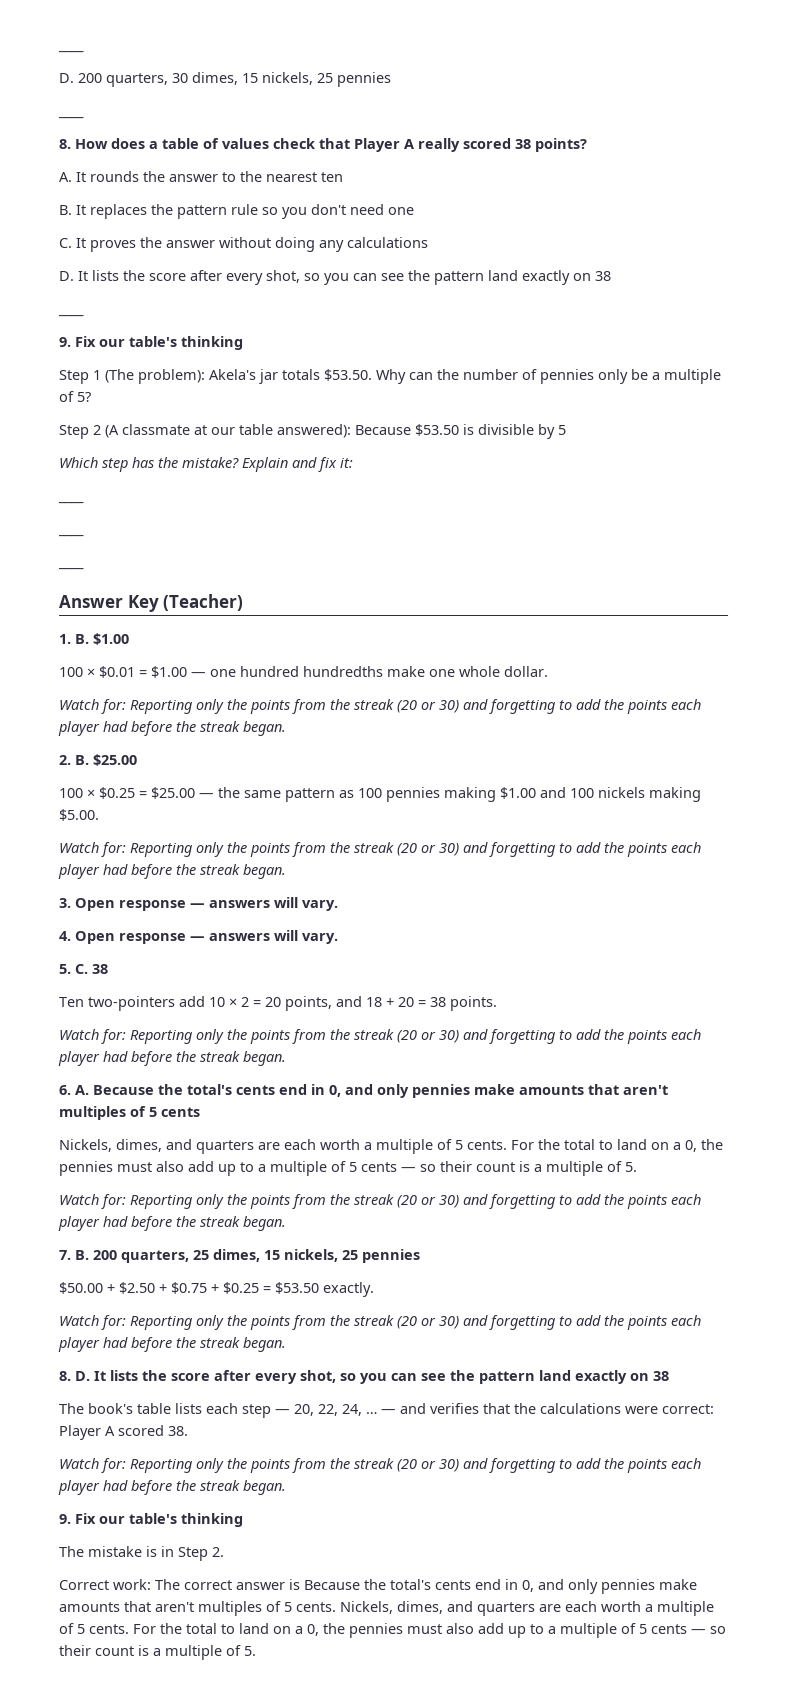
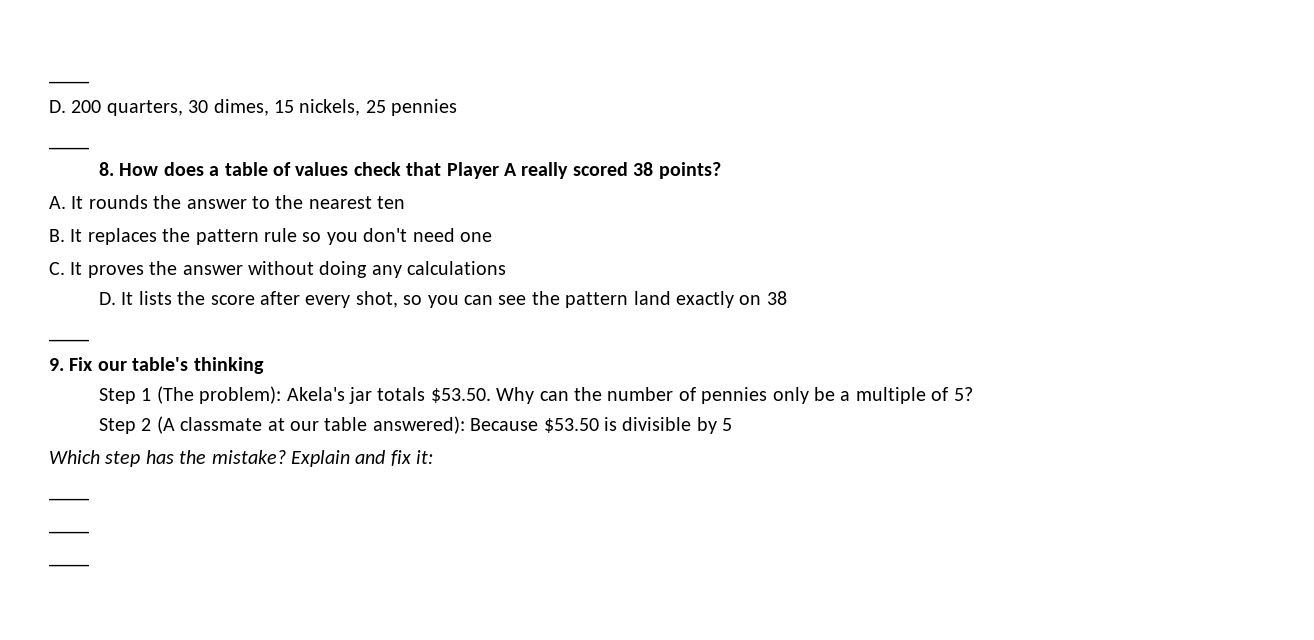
[59,594,244,612] [59,633,129,645] [59,666,548,678] [59,699,701,714] [58,721,286,736] [59,754,137,766] [59,787,701,802] [59,809,99,821] [59,842,701,857] [58,864,286,879] [59,897,338,911] [59,930,338,944] [59,964,108,974] [59,996,497,1011] [59,1029,701,1044] [58,1051,286,1066] [59,1084,668,1098] [59,1106,200,1120] [59,1139,723,1154] [59,1161,637,1176] [59,1194,701,1209] [58,1216,286,1231] [59,1249,420,1263] [59,1282,374,1297] [59,1315,701,1330] [58,1337,286,1352] [59,1370,669,1384] [59,1403,714,1418] [59,1425,188,1440] [59,1458,701,1473] [58,1480,286,1495] [59,1513,243,1527] [59,1546,224,1561] [59,1579,697,1594] [59,1601,714,1616] [59,1623,726,1638] [59,1645,256,1660] // Answer Key (Teacher) // 1. B. $1.00 // 100 × $0.01 = $1.00 — one hundred hundredths make one whole dollar. // Watch for: Reporting only the points from the streak (20 or 30) and forgetting to add the points each player had before the streak began. // 2. B. $25.00 // 100 × $0.25 = $25.00 — the same pattern as 100 pennies making $1.00 and 100 nickels making $5.00. // Watch for: Reporting only the points from the streak (20 or 30) and forgetting to add the points each player had before the streak began. // 3. Open response — answers will vary. // 4. Open response — answers will vary. // 5. C. 38 // Ten two-pointers add 10 × 2 = 20 points, and 18 + 20 = 38 points. // Watch for: Reporting only the points from the streak (20 or 30) and forgetting to add the points each player had before the streak began. // 6. A. Because the total's cents end in 0, and only pennies make amounts that aren't multiples of 5 cents // Nickels, dimes, and quarters are each worth a multiple of 5 cents. For the total to land on a 0, the pennies must also add up to a multiple of 5 cents — so their count is a multiple of 5. // Watch for: Reporting only the points from the streak (20 or 30) and forgetting to add the points each player had before the streak began. // 7. B. 200 quarters, 25 dimes, 15 nickels, 25 pennies // $50.00 + $2.50 + $0.75 + $0.25 = $53.50 exactly. // Watch for: Reporting only the points from the streak (20 or 30) and forgetting to add the points each player had before the streak began. // 8. D. It lists the score after every shot, so you can see the pattern land exactly on 38 // The book's table lists each step — 20, 22, 24, … — and verifies that the calculations were correct: Player A scored 38. // Watch for: Reporting only the points from the streak (20 or 30) and forgetting to add the points each player had before the streak began. // 9. Fix our table's thinking // The mistake is in Step 2. // Correct work: The correct answer is Because the total's cents end in 0, and only pennies make amounts that aren't multiples of 5 cents. Nickels, dimes, and quarters are each worth a multiple of 5 cents. For the total to land on a 0, the pennies must also add up to a multiple of 5 cents — so their count is a multiple of 5. -> (89, 565) none

